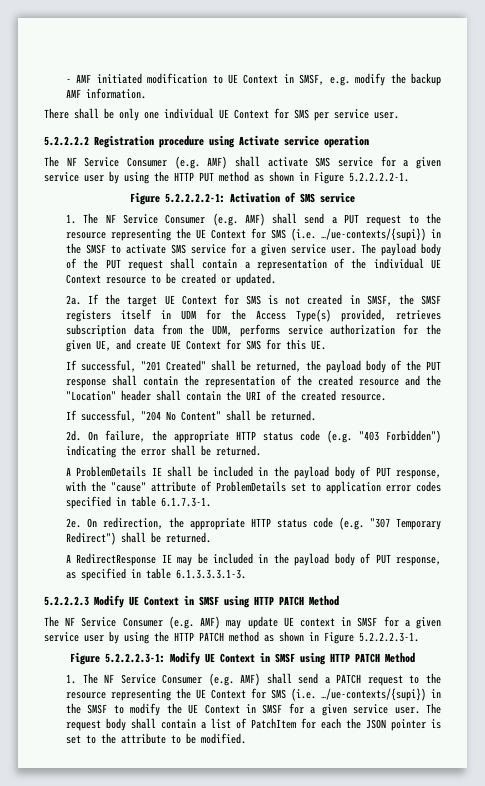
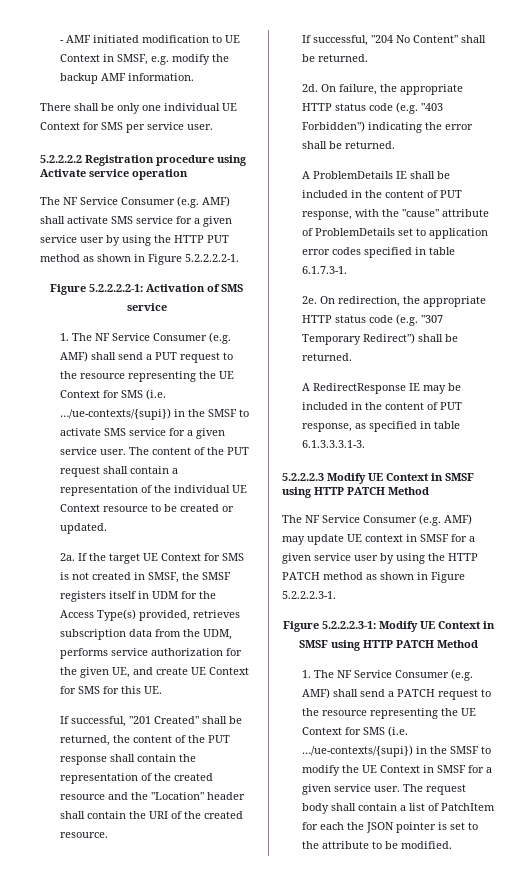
[380,243,441,256] payload body -> [152,447,192,455] content
[325,360,386,373] payload body -> [133,735,173,743] content
[294,466,355,479] payload body -> [385,190,425,198] content
[294,553,355,566] payload body -> [385,402,425,410] content

